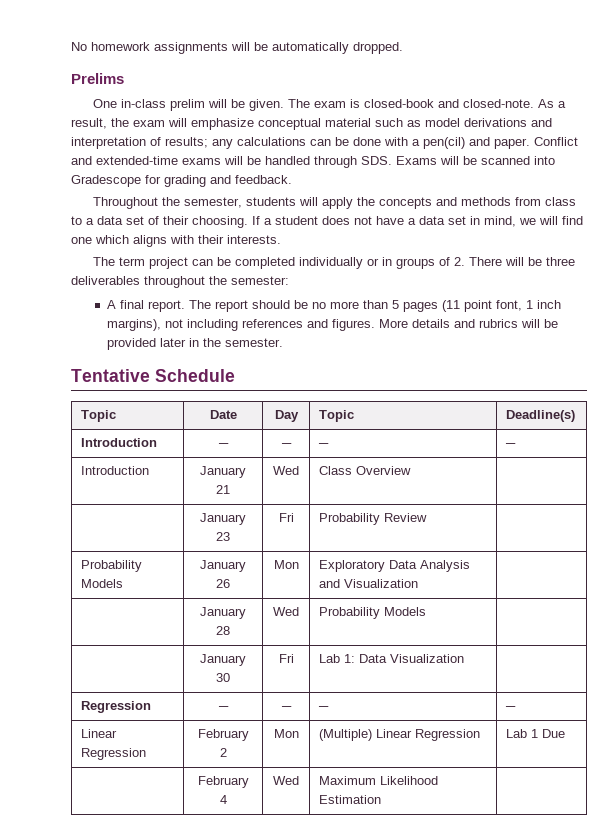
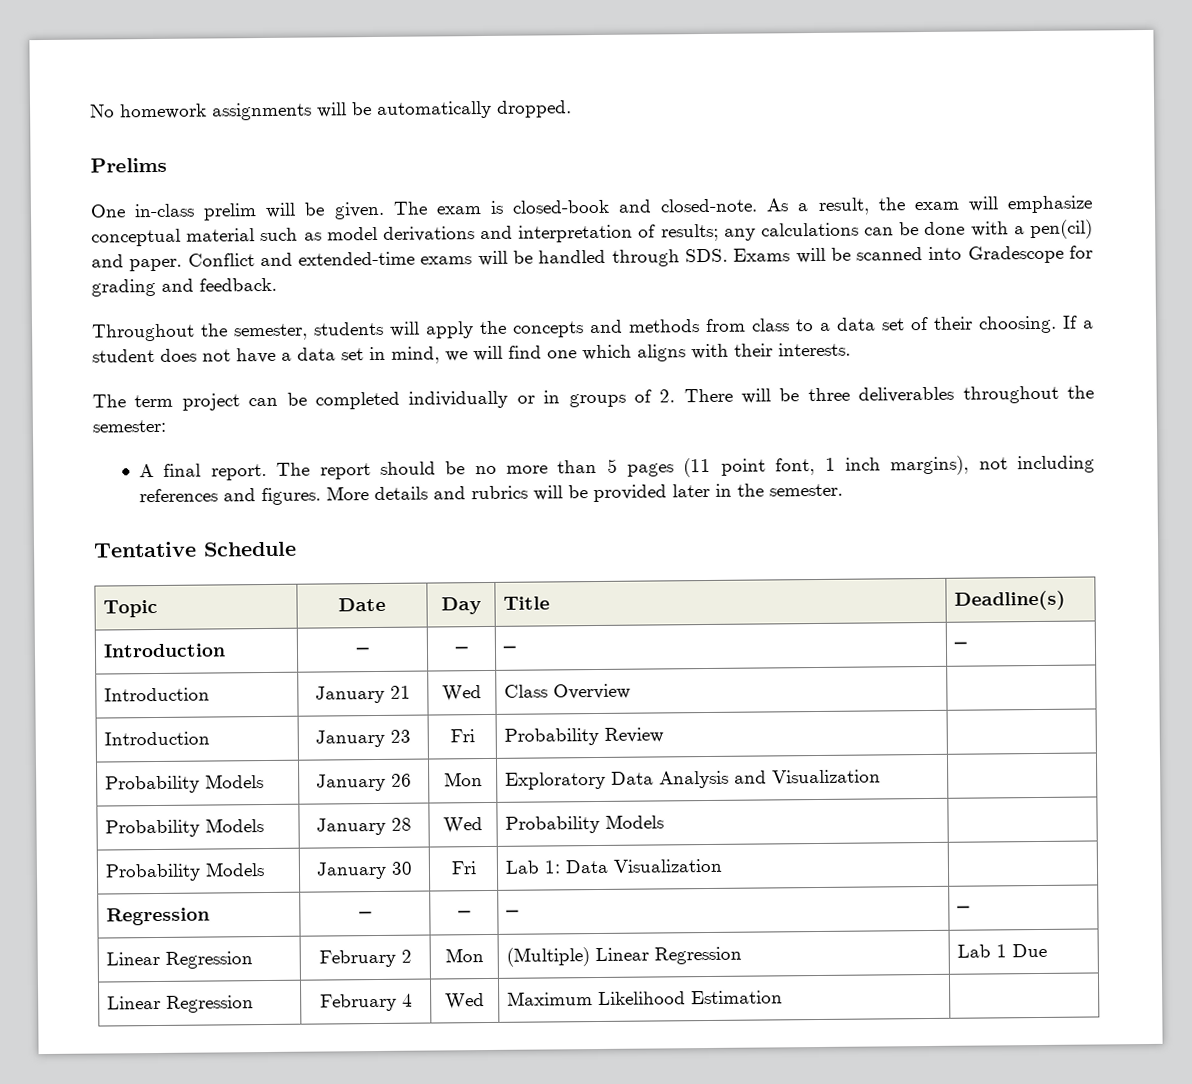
[318,410,354,422] Topic -> [503,596,551,610] Title
(411, 470) none -> [104,731,211,746] Introduction
(418, 583) none -> [105,818,265,838] Probability Models
(426, 611) none -> [105,862,266,882] Probability Models
(565, 733) none -> [107,995,255,1013] Linear Regression

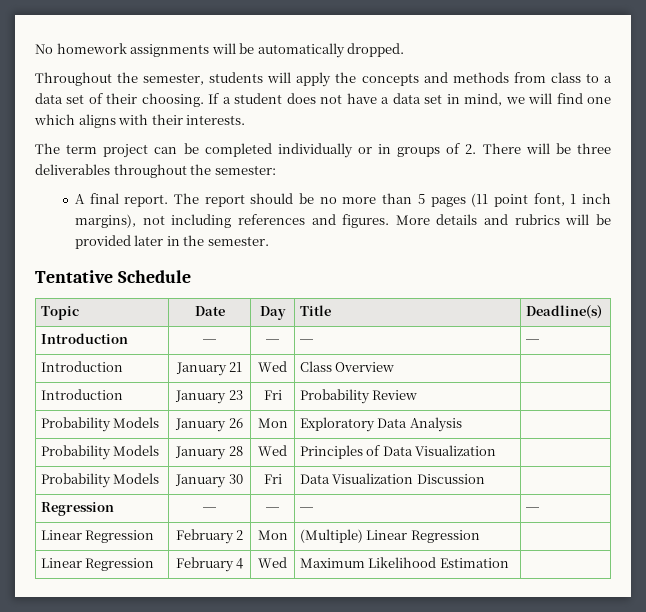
[90,157,167,173] [90,195,1093,221] [91,219,1093,247] [91,245,1093,272] [91,277,277,297] // Prelims // One in-class prelim will be given. The exam is closed-book and closed-note. As a result, the exam will emphasize conceptual material such as model derivations and interpretation of results; any calculations can be done with a pen(cil) and paper. Conflict and extended-time exams will be handled through SDS. Exams will be scanned into Gradescope for grading and feedback. -> (405, 50) none
[734,769,882,784] and Visualization -> (462, 424) none
[505,814,665,834] Probability Models -> [299,445,497,459] Principles of Data Visualization
[505,858,723,874] Lab 1: Data Visualization -> [299,473,485,484] Data Visualization Discussion
[957,943,1048,958] Lab 1 Due -> (480, 536) none

